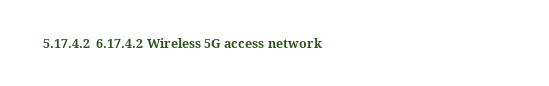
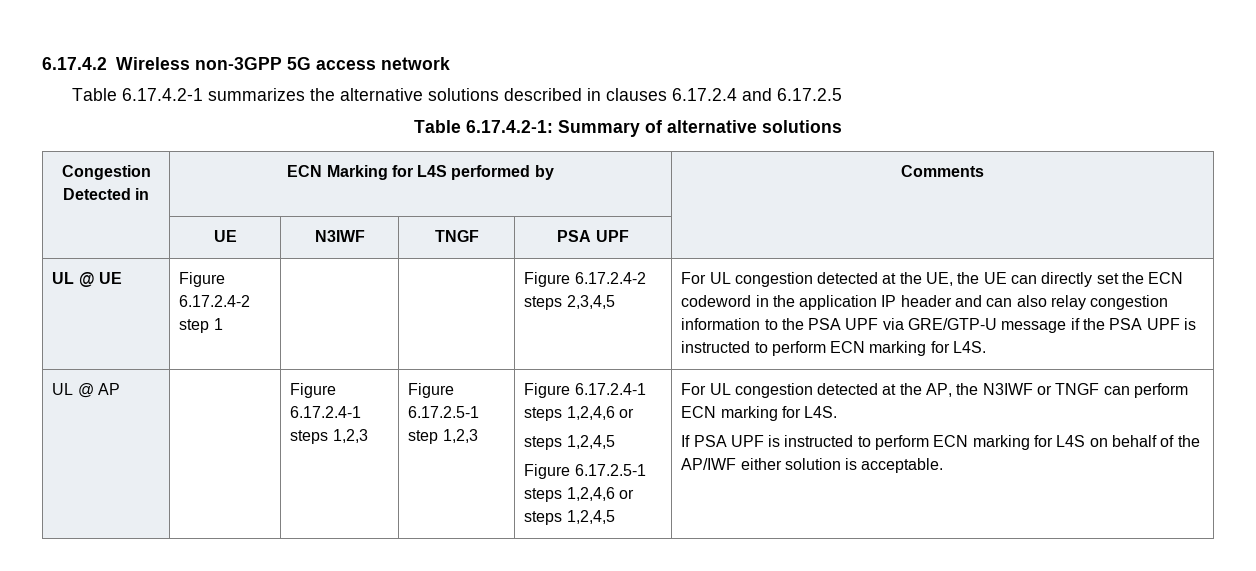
[43,38,201,48] 5.17.4.2 6.17.4.2 Wireless -> [42,57,282,70] 6.17.4.2 Wireless non-3GPP
(322, 43) none -> [72,88,843,101] [414,120,842,137] [61,165,151,180] [62,188,150,200] [287,165,554,180] [901,165,984,177] [213,230,237,242] [314,230,365,242] [434,230,479,242] [557,230,629,242] [52,272,122,287] [179,272,226,287] [179,295,251,307] [179,318,223,333] [524,272,646,287] [524,295,615,310] [681,272,1184,287] [681,295,1169,310] [681,318,1197,333] [681,341,987,356] [52,383,120,398] [290,383,337,398] [290,406,362,418] [290,429,368,444] [408,383,455,398] [408,406,480,418] [408,429,478,444] [524,383,646,398] [524,406,634,421] [524,435,615,450] [524,464,646,479] [524,487,634,502] [524,510,615,525] [681,383,1189,398] [681,406,838,421] [681,435,1200,450] [681,458,944,473] // Table 6.17.4.2-1 summarizes the alternative solutions described in clauses 6.17.2.4 and 6.17.2.5 // Table 6.17.4.2-1: Summary of alternative solutions // Congestion Detected in | ECN Marking for L4S performed by | Comments // | UE | N3IWF | TNGF | PSA UPF | // UL @ UE | Figure 6.17.2.4-2 step 1 | | | Figure 6.17.2.4-2 steps 2,3,4,5 | For UL congestion detected at the UE, the UE can directly set the ECN codeword in the application IP header and can also relay congestion information to the PSA UPF via GRE/GTP-U message if the PSA UPF is instructed to perform ECN marking for L4S. // UL @ AP | | Figure 6.17.2.4-1 steps 1,2,3 | Figure 6.17.2.5-1 step 1,2,3 | Figure 6.17.2.4-1 steps 1,2,4,6 or // steps 1,2,4,5 // Figure 6.17.2.5-1 steps 1,2,4,6 or steps 1,2,4,5 | For UL congestion detected at the AP, the N3IWF or TNGF can perform ECN marking for L4S. // If PSA UPF is instructed to perform ECN marking for L4S on behalf of the AP/IWF either solution is acceptable.

